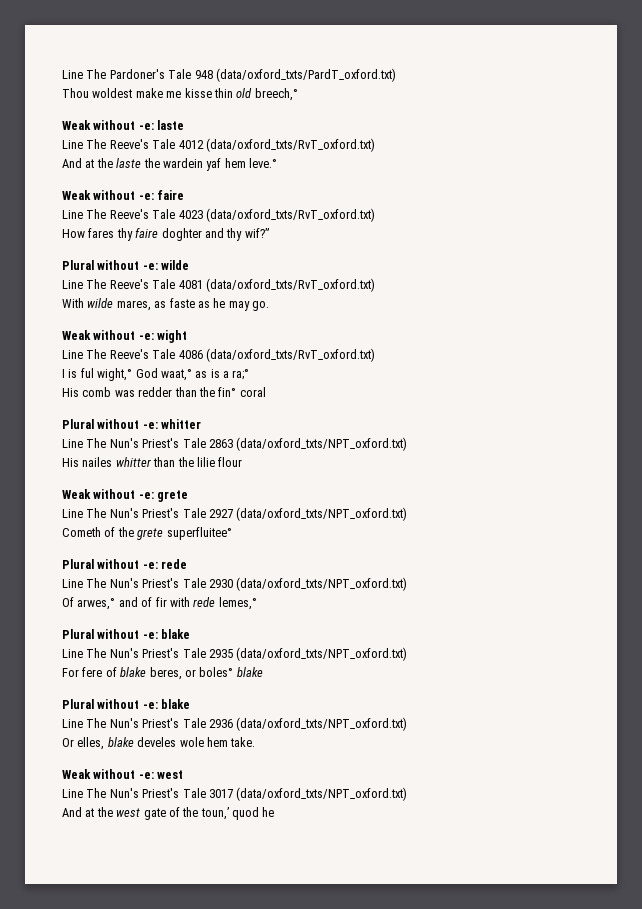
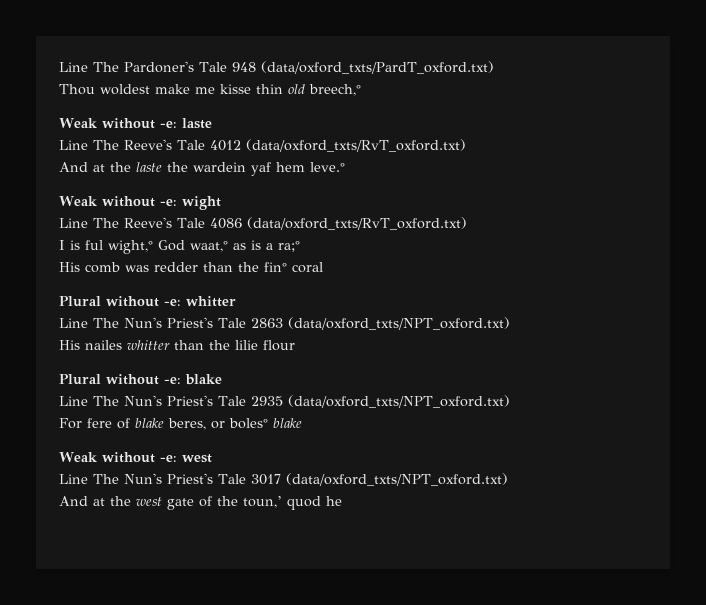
[62,190,185,200] [62,208,375,222] [62,228,269,241] [62,260,190,270] [62,278,375,292] [62,298,269,311] // Weak without -e: faire // Line The Reeve's Tale 4023 (data/oxford_txts/RvT_oxford.txt) // How fares thy faire doghter and thy wif?” // Plural without -e: wilde // Line The Reeve's Tale 4081 (data/oxford_txts/RvT_oxford.txt) // With wilde mares, as faste as he may go. -> (345, 167) none
[62,489,189,502] [62,507,408,521] [62,527,232,540] [62,559,188,569] [62,577,408,591] [62,597,257,610] // Weak without -e: grete // Line The Nun's Priest's Tale 2927 (data/oxford_txts/NPT_oxford.txt) // Cometh of the grete superfluitee° // Plural without -e: rede // Line The Nun's Priest's Tale 2930 (data/oxford_txts/NPT_oxford.txt) // Of arwes,° and of fir with rede lemes,° -> (295, 345) none
[62,699,191,709] [62,717,408,731] [62,737,256,750] // Plural without -e: blake // Line The Nun's Priest's Tale 2936 (data/oxford_txts/NPT_oxford.txt) // Or elles, blake develes wole hem take. -> (302, 423) none

